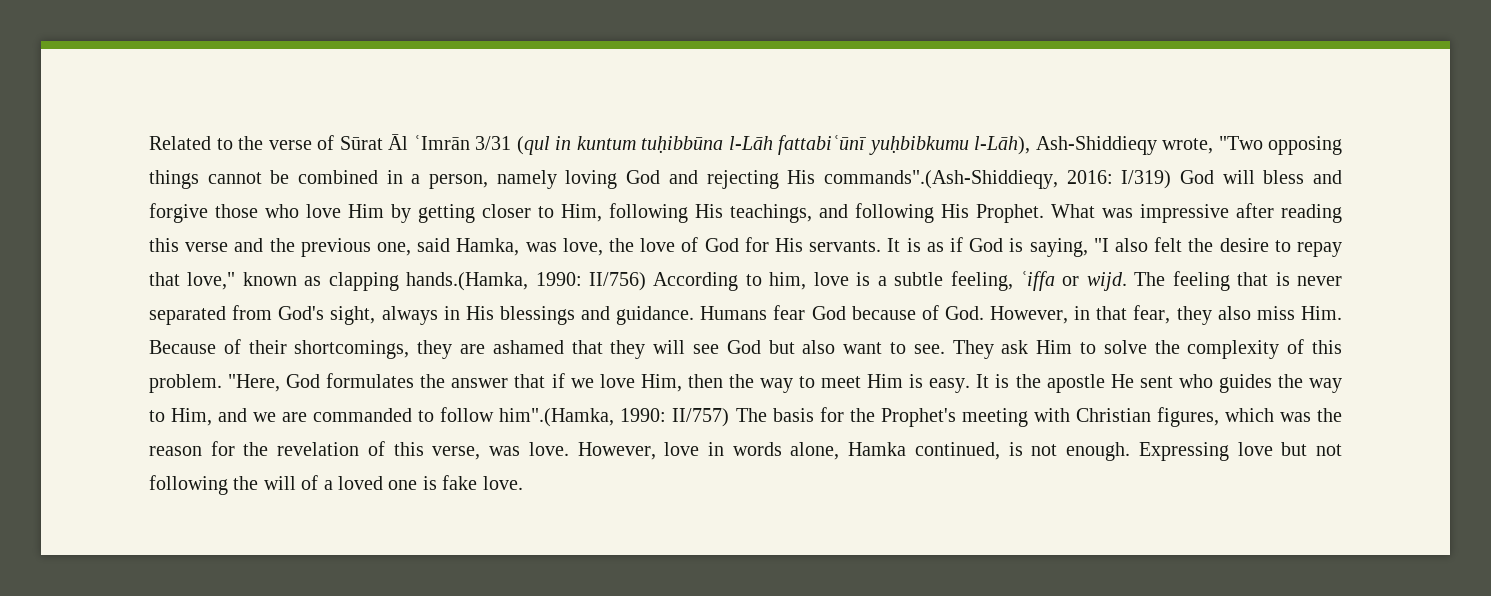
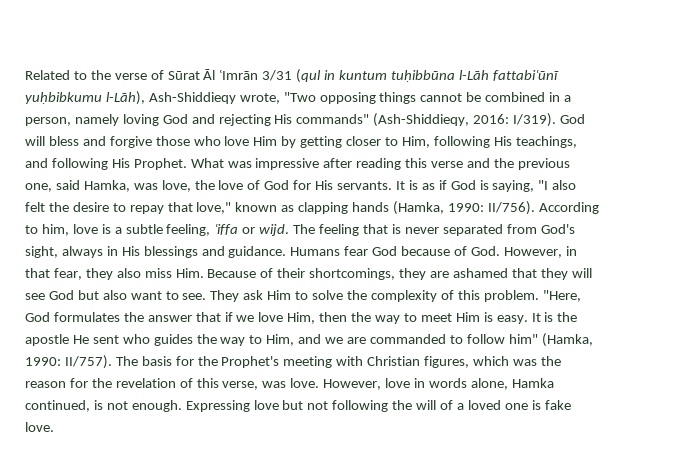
[823,170,1172,189] commands".(Ash-Shiddieqy, 2016: I/319) -> [296,113,557,127] commands" (Ash-Shiddieqy, 2016: I/319).
[406,272,647,291] hands.(Hamka, 1990: II/756) -> [352,201,535,215] hands (Hamka, 1990: II/756).
[499,408,730,427] him".(Hamka, 1990: II/757) -> [508,333,593,347] [25,355,112,369] him" (Hamka, 1990: II/757).

